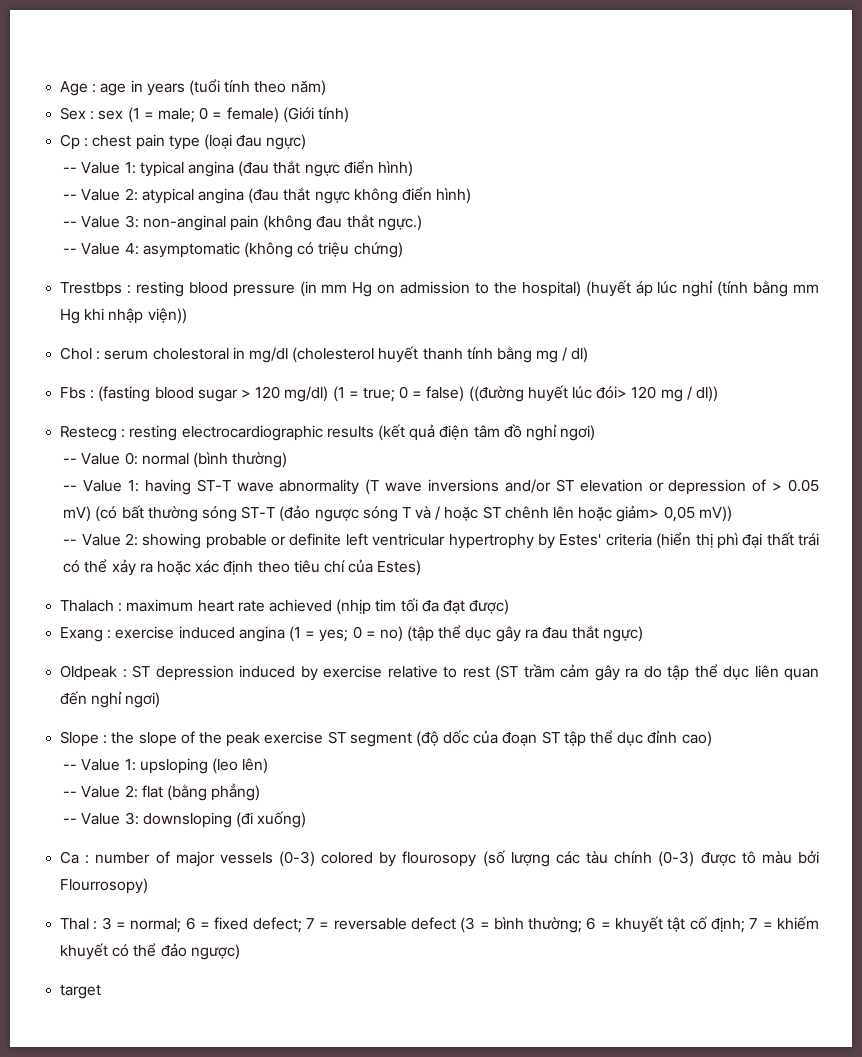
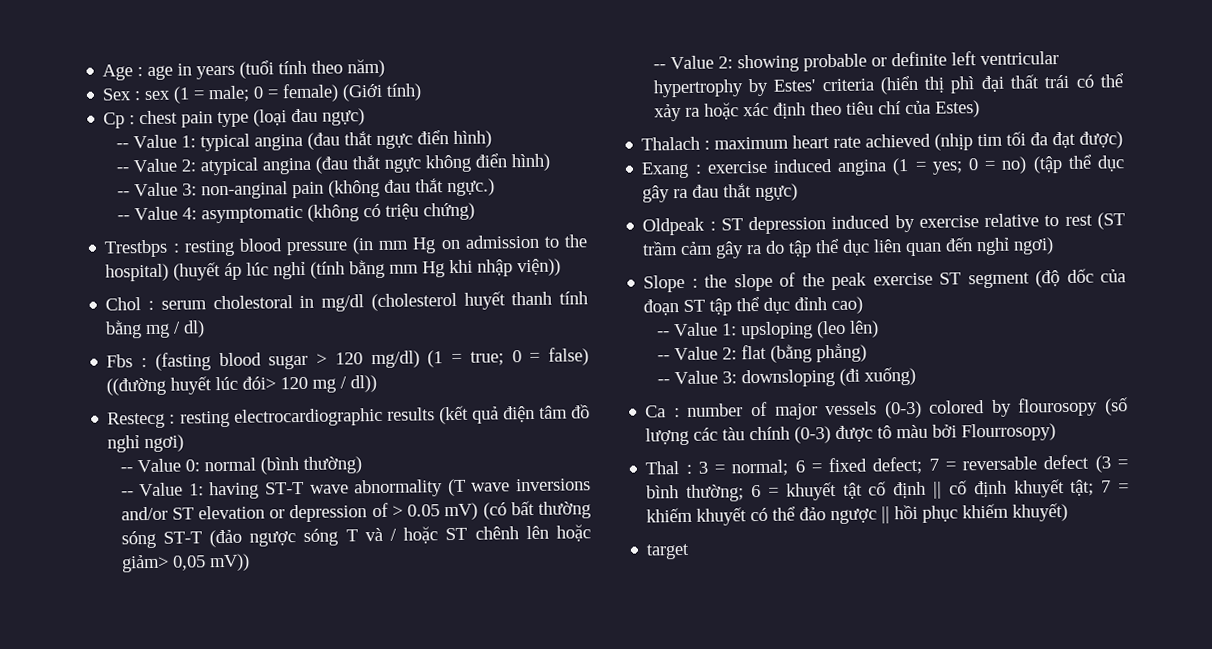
[711,917,746,933] định; -> [893,479,1095,499] định || cố định khuyết tật;
[190,944,240,960] ngược) -> [830,502,1069,525] ngược || hồi phục khiếm khuyết)

